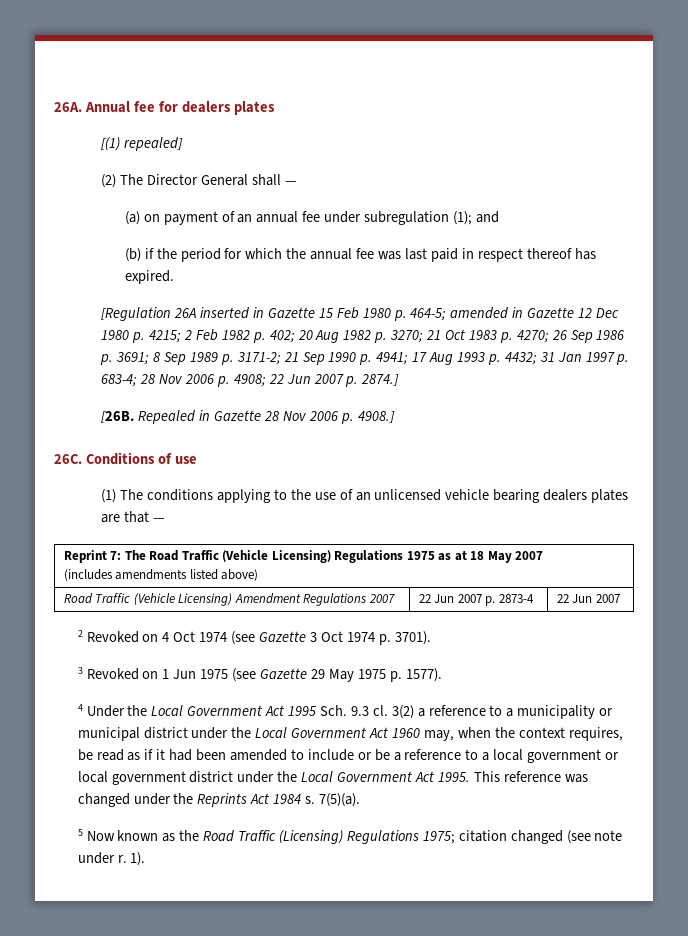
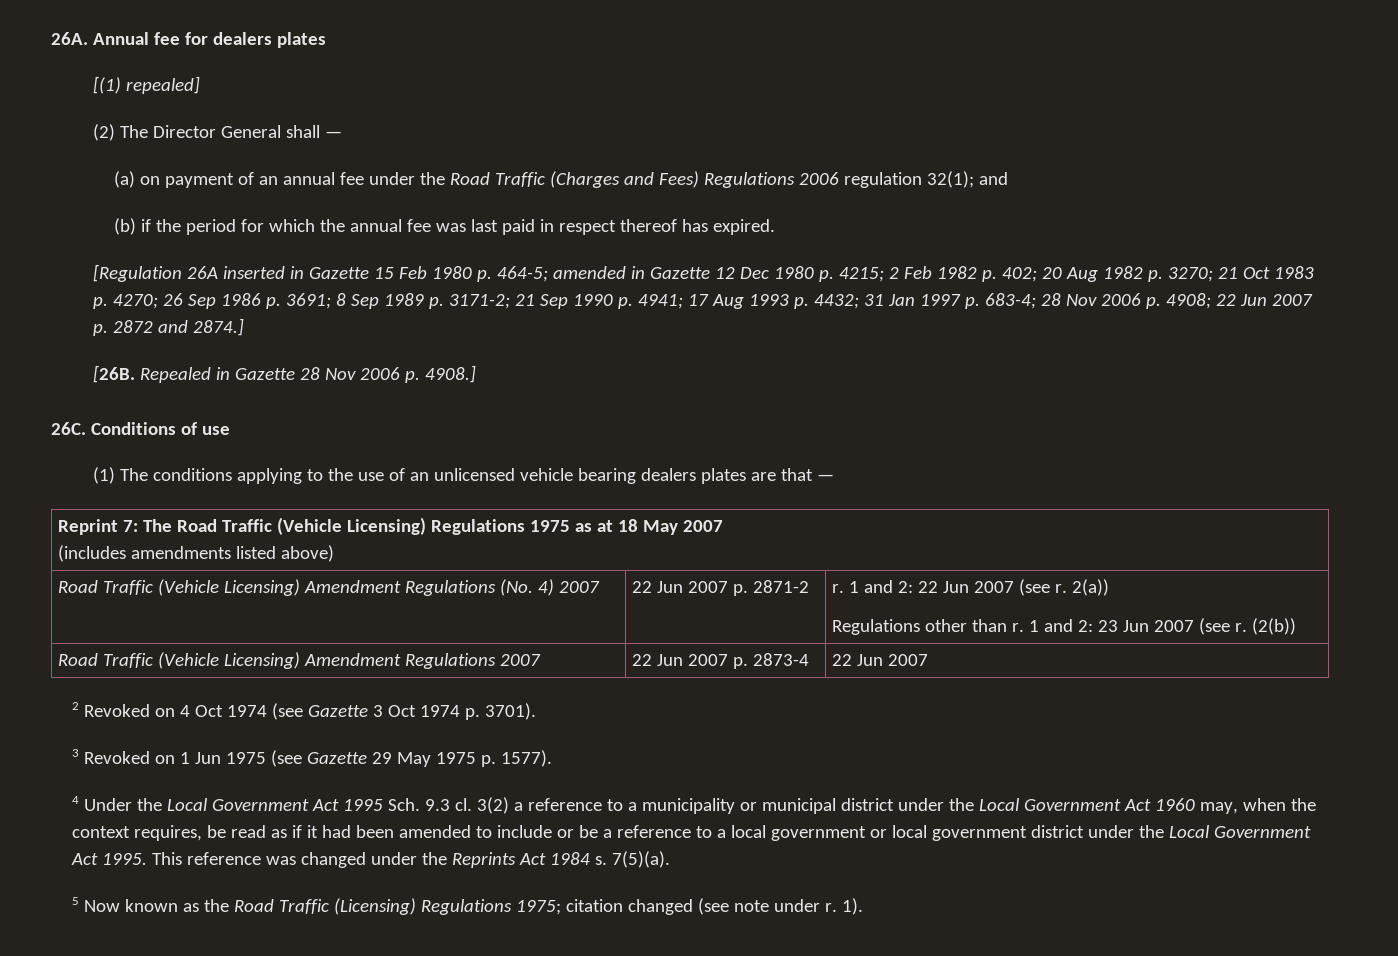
[364,211,473,225] subregulation (1); -> [419,171,974,188] the Road Traffic (Charges and Fees) Regulations 2006 regulation 32(1);
(359, 381) none -> [112,320,188,333] 2872 and
(259, 575) none -> [58,579,601,596] [632,580,810,596] [832,579,1110,596] [832,618,1297,635] // Road Traffic (Vehicle Licensing) Amendment Regulations (No. 4) 2007 | 22 Jun 2007 p. 2871-2 | r. 1 and 2: 22 Jun 2007 (see r. 2(a)) // Regulations other than r. 1 and 2: 23 Jun 2007 (see r. (2(b))

